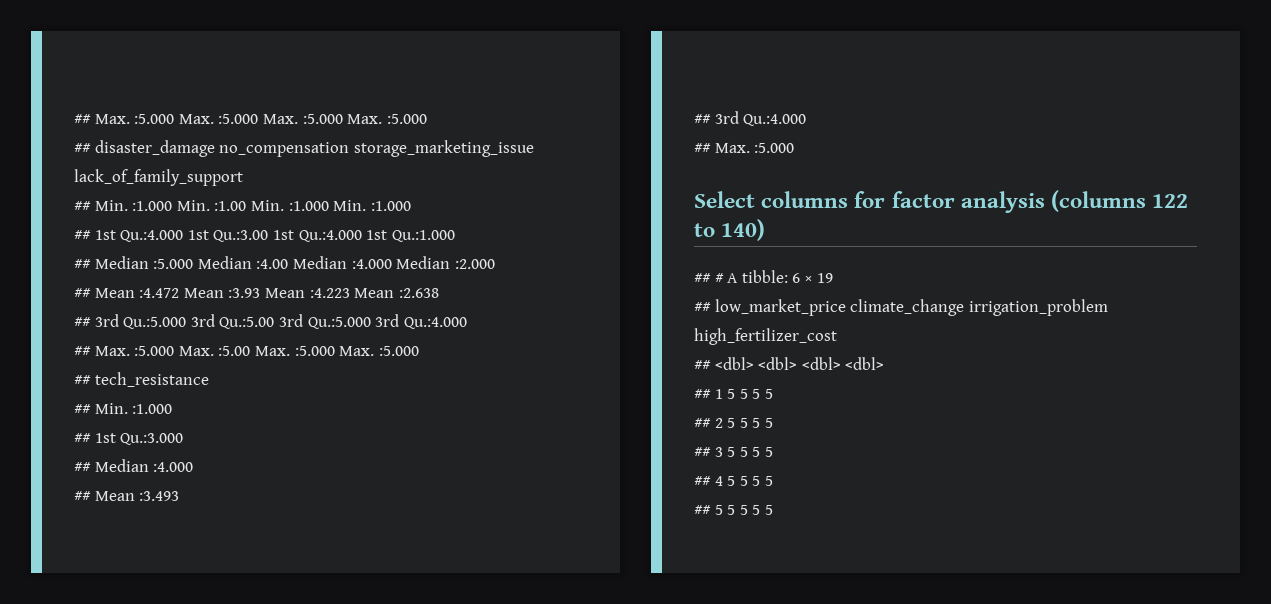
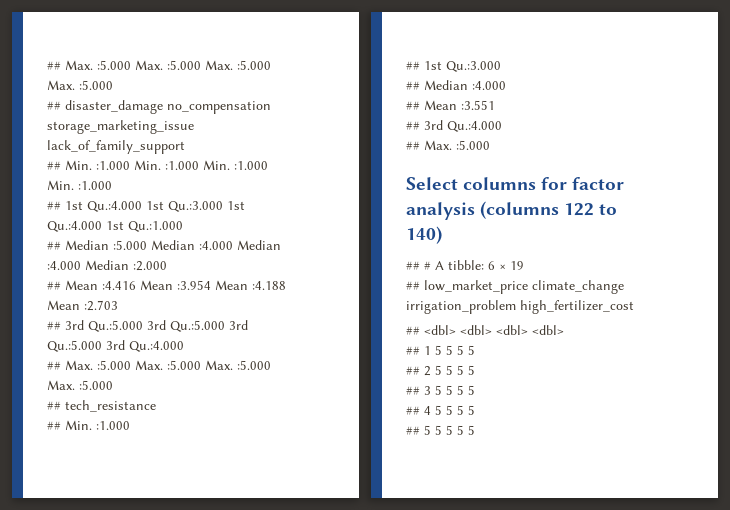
[214,201,247,211] :1.00 -> [165,161,199,170] :1.000
[213,230,269,242] Qu.:3.00 -> [168,201,223,212] Qu.:3.000
[256,259,289,269] :4.00 -> [199,241,233,250] :4.000
[139,288,439,298] :4.472 Mean :3.93 Mean :4.223 Mean :2.638 -> [102,280,286,290] [47,300,118,311] :4.416 Mean :3.954 Mean :4.188 Mean :2.703
[219,317,275,329] Qu.:5.00 -> [170,320,225,332] Qu.:5.000
[218,346,251,356] :5.00 -> [167,360,201,370] :5.000
[139,491,180,501] :3.493 -> [461,100,495,110] :3.551

